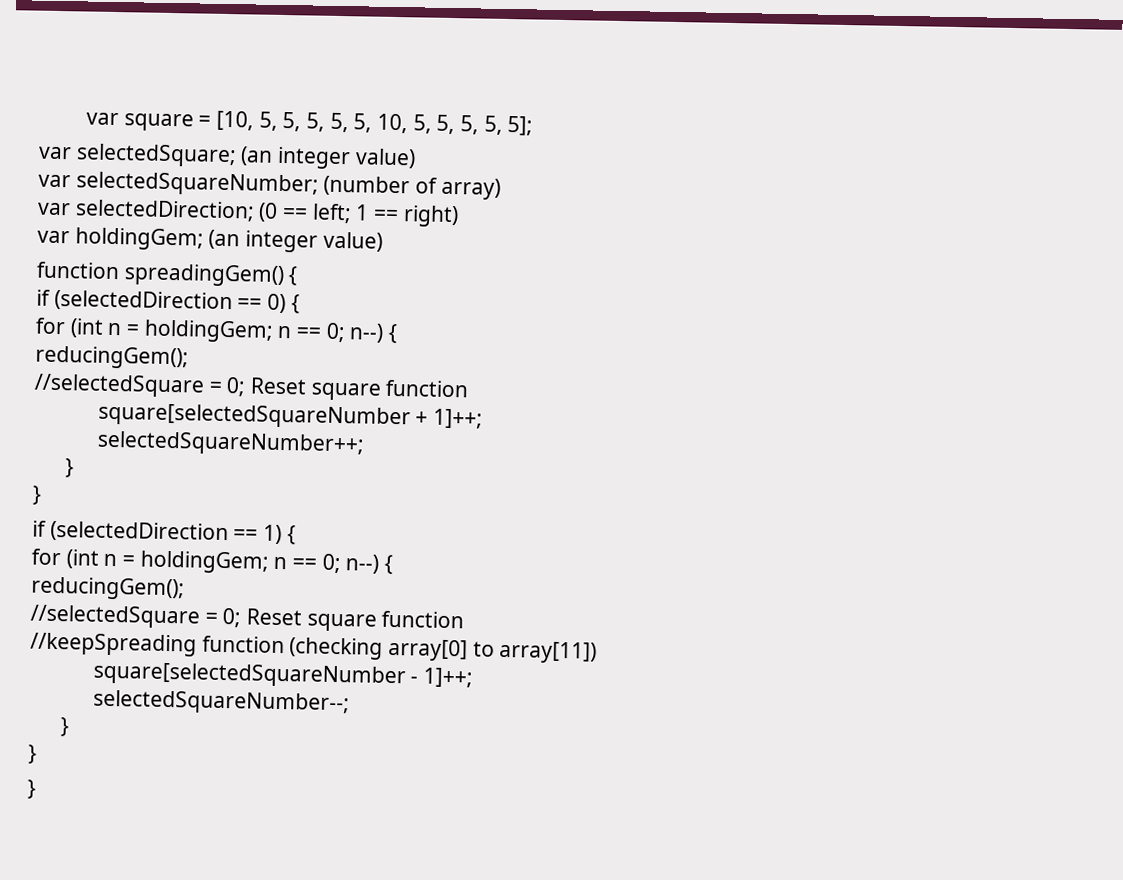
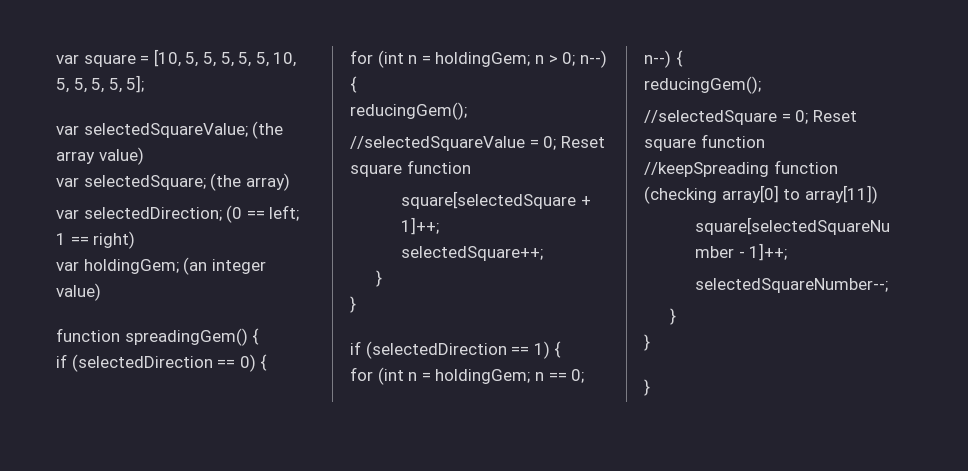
[75,143,352,170] selectedSquare; (an integer -> [83,121,284,139] [56,151,95,164] selectedSquareValue; (the array
[75,171,439,197] selectedSquareNumber; (number of -> [83,173,242,191] selectedSquare; (the
[296,322,399,344] [35,345,189,370] [34,373,470,401] [97,402,411,430] == 0; n--) { // reducingGem(); // //selectedSquare = 0; Reset square function // square[selectedSquareNumber -> [548,50,607,68] [350,76,357,93] [350,102,467,120] [350,136,605,151] [350,160,471,177] [401,191,577,209] > 0; n--) { // reducingGem(); // //selectedSquareValue = 0; Reset square function // square[selectedSquare
[96,430,365,457] selectedSquareNumber++; -> [401,246,544,261] selectedSquare++;

